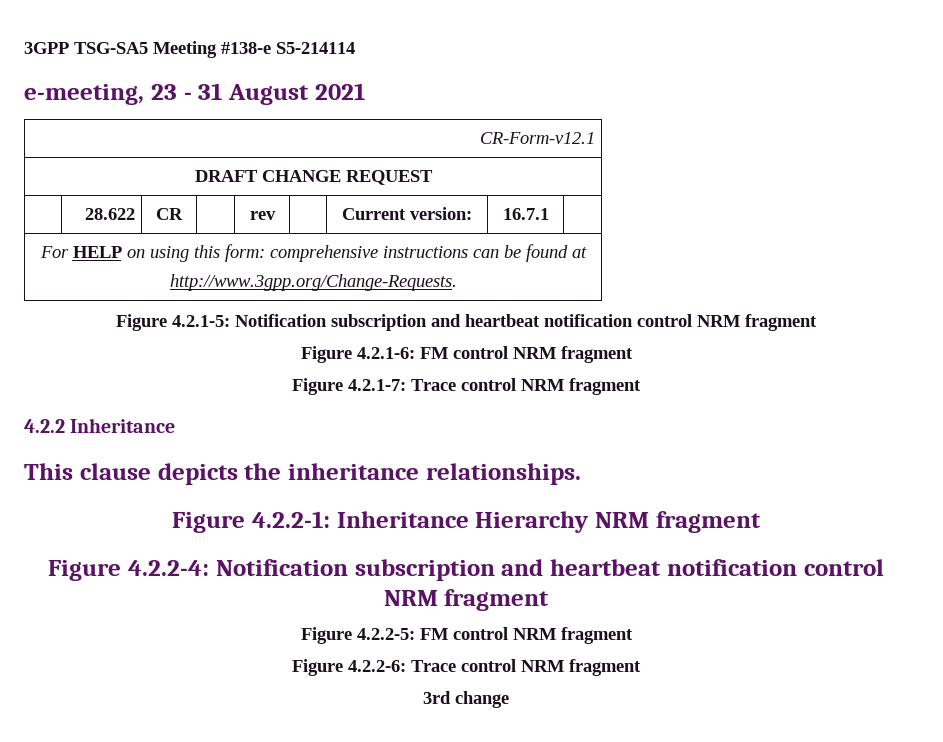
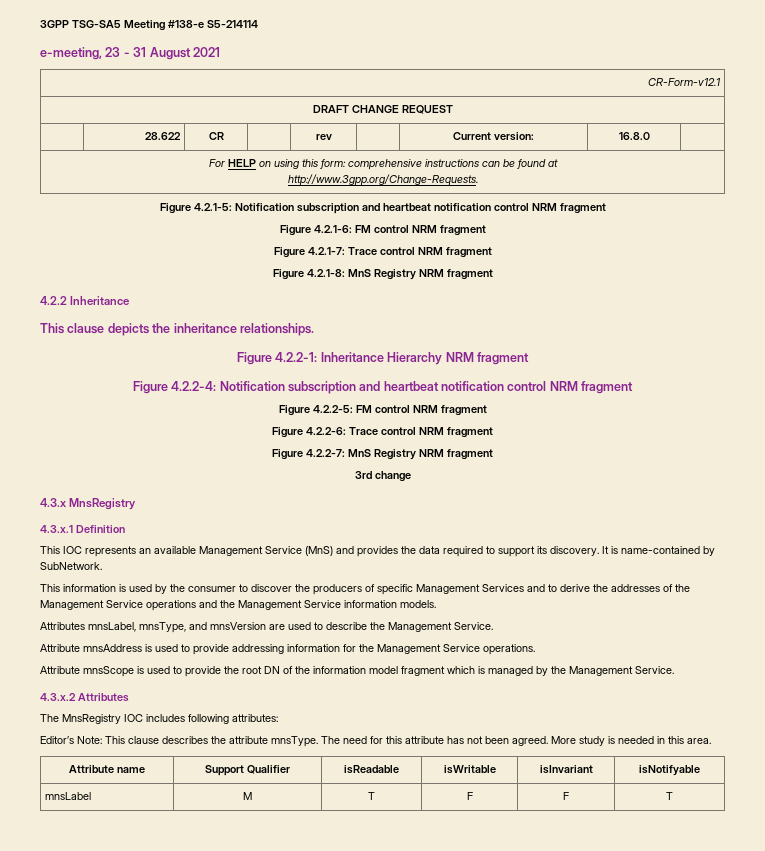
[502,208,549,220] 16.7.1 -> [618,132,650,140] 16.8.0
(641, 386) none -> [272,269,493,280] // Figure 4.2.1-8: MnS Registry NRM fragment
[423,691,509,708] 3rd change -> [272,449,493,460] [354,471,411,482] [40,498,137,510] [40,525,125,533] [40,546,715,557] [40,562,102,570] [40,584,690,595] [40,600,436,611] [40,622,493,633] [40,644,535,655] [40,666,674,677] [40,693,129,702] [40,714,278,724] [40,736,711,747] [69,765,145,773] [205,765,290,776] [344,765,399,774] [443,765,496,774] [539,765,593,774] [639,765,700,776] [44,792,91,800] [243,792,253,800] [368,792,375,800] [466,792,473,800] [563,792,569,800] [666,792,673,800] Figure 4.2.2-7: MnS Registry NRM fragment // 3rd change // 4.3.x MnsRegistry // 4.3.x.1 Definition // This IOC represents an available Management Service (MnS) and provides the data required to support its discovery. It is name-contained by SubNetwork. // This information is used by the consumer to discover the producers of specific Management Services and to derive the addresses of the Management Service operations and the Management Service information models. // Attributes mnsLabel, mnsType, and mnsVersion are used to describe the Management Service. // Attribute mnsAddress is used to provide addressing information for the Management Service operations. // Attribute mnsScope is used to provide the root DN of the information model fragment which is managed by the Management Service. // 4.3.x.2 Attributes // The MnsRegistry IOC includes following attributes: // Editor’s Note: This clause describes the attribute mnsType. The need for this attribute has not been agreed. More study is needed in this area. // Attribute name | Support Qualifier | isReadable | isWritable | isInvariant | isNotifyable // mnsLabel | M | T | F | F | T

